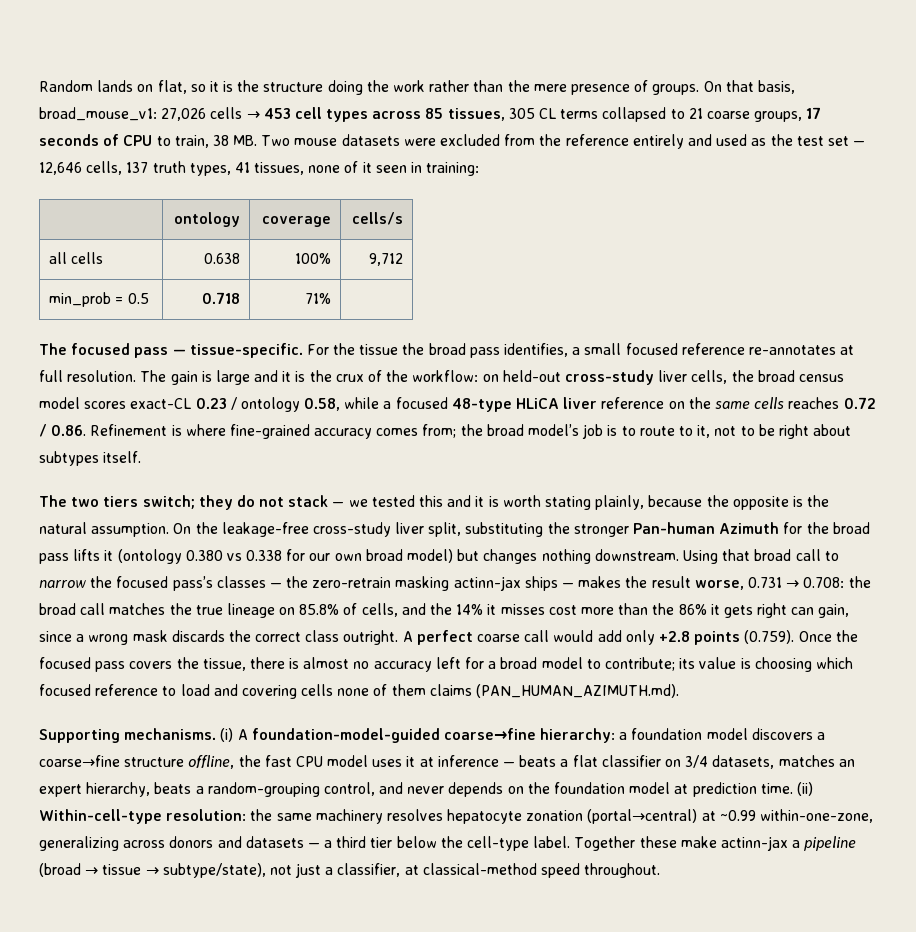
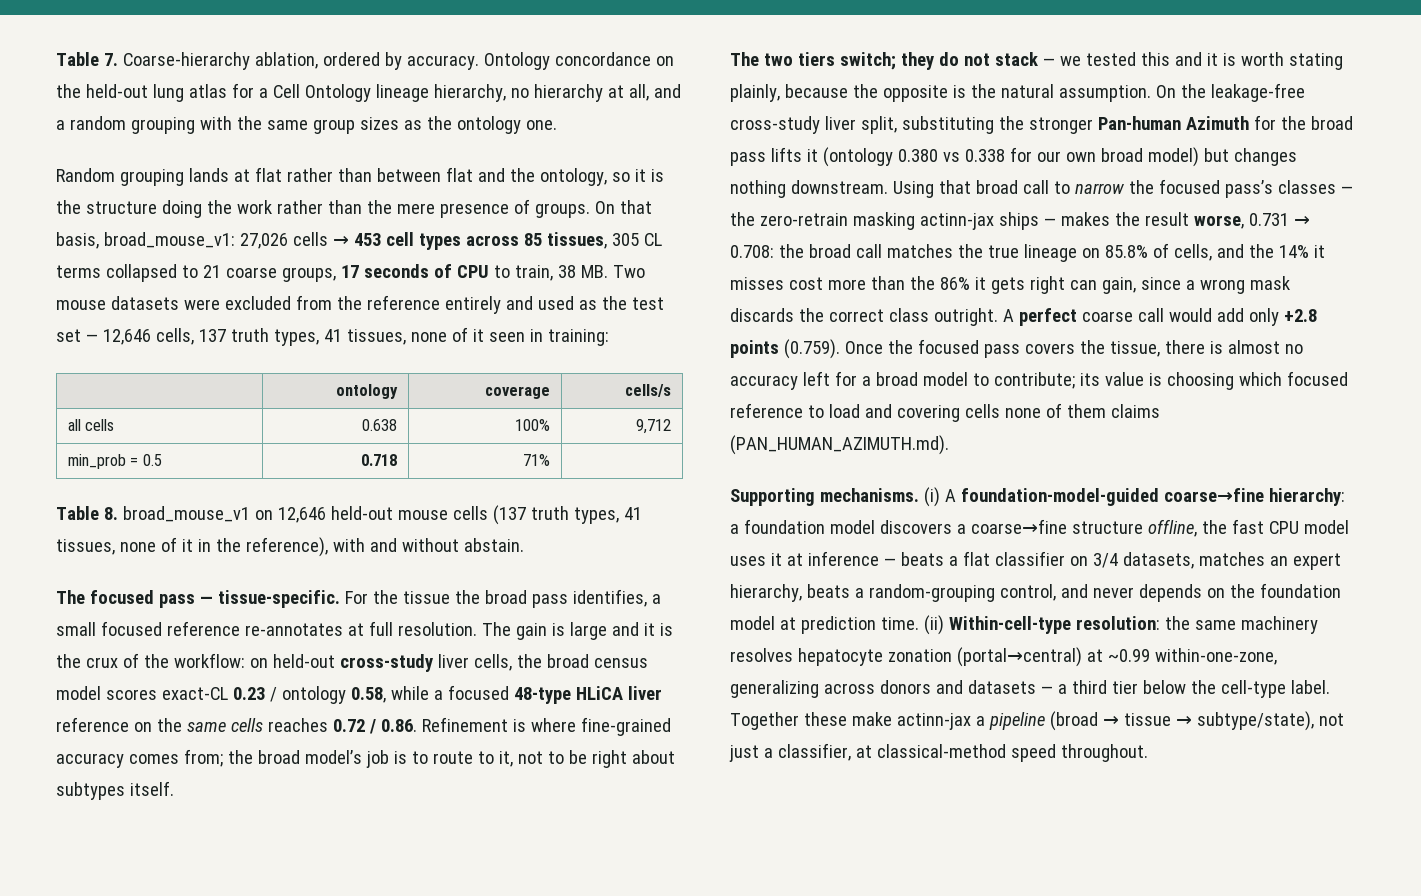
[39,80,187,94] Random lands on flat, -> [56,52,674,70] [56,83,681,102] [56,116,557,134] [56,167,607,186] Table 7. Coarse-hierarchy ablation, ordered by accuracy. Ontology concordance on the held-out lung atlas for a Cell Ontology lineage hierarchy, no hierarchy at all, and a random grouping with the same group sizes as the ontology one. // Random grouping lands at flat rather than between flat and the ontology,
(331, 298) none -> [56,505,642,525] [56,537,524,557] // Table 8. broad_mouse_v1 on 12,646 held-out mouse cells (137 truth types, 41 tissues, none of it in the reference), with and without abstain.

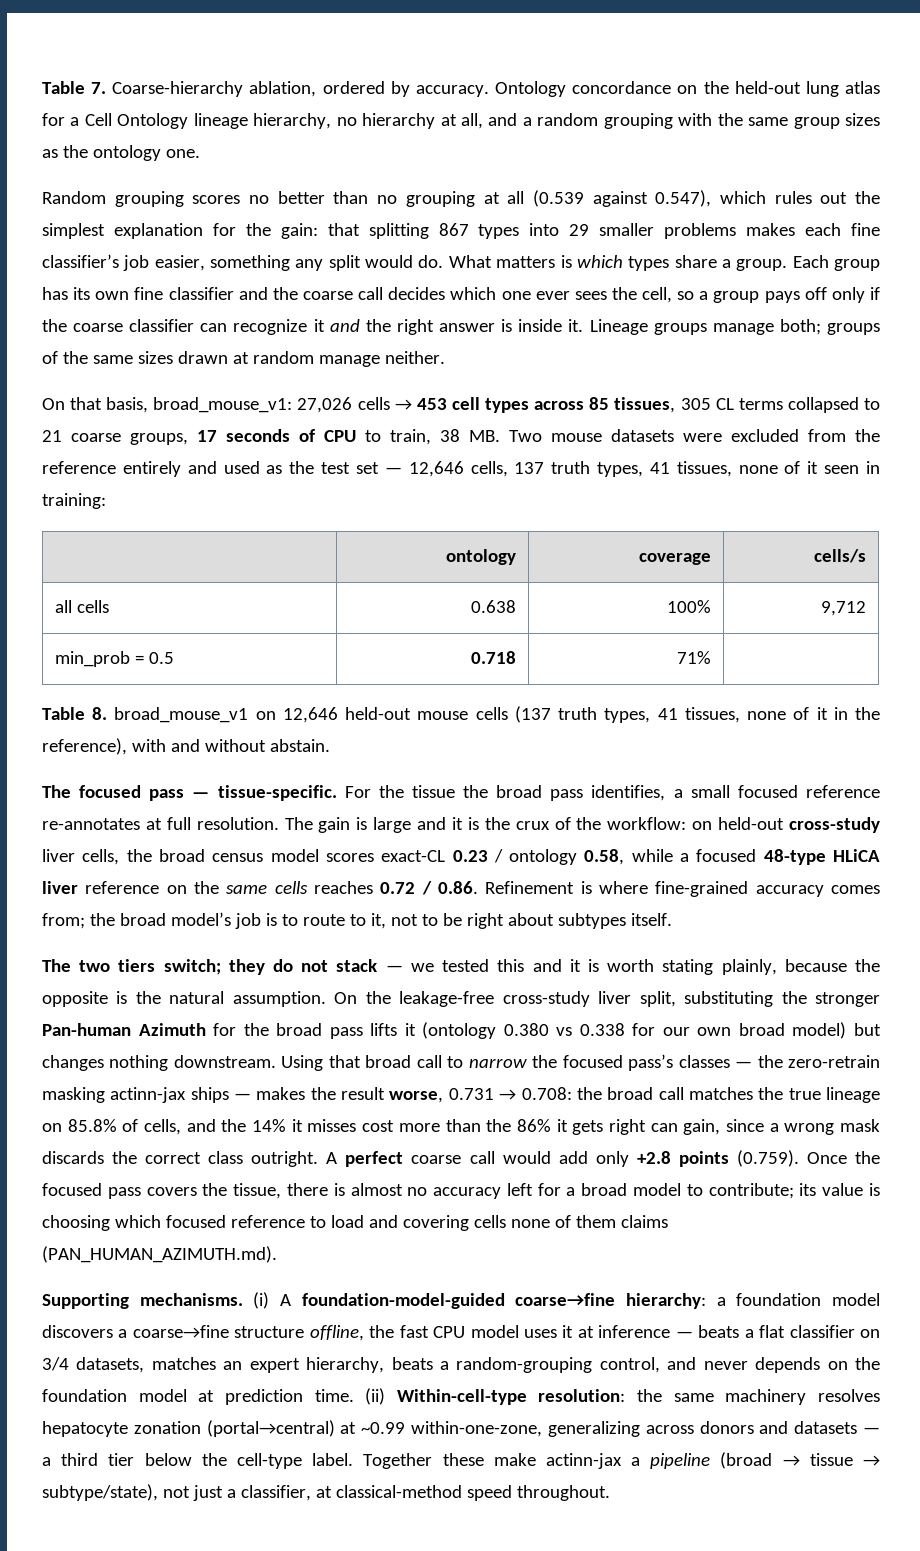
[188,167,664,186] [56,199,590,218] lands at flat rather than between flat and the ontology, so it is the structure doing the work rather than the mere presence of groups. -> [192,190,880,207] [42,223,881,239] [42,254,881,271] [42,287,880,303] [42,319,881,335] [42,351,445,367] scores no better than no grouping at all (0.539 against 0.547), which rules out the simplest explanation for the gain: that splitting 867 types into 29 smaller problems makes each fine classifier’s job easier, something any split would do. What matters is which types share a group. Each group has its own fine classifier and the coarse call decides which one ever sees the cell, so a group pays off only if the coarse classifier can recognize it and the right answer is inside it. Lineage groups manage both; groups of the same sizes drawn at random manage neither. //

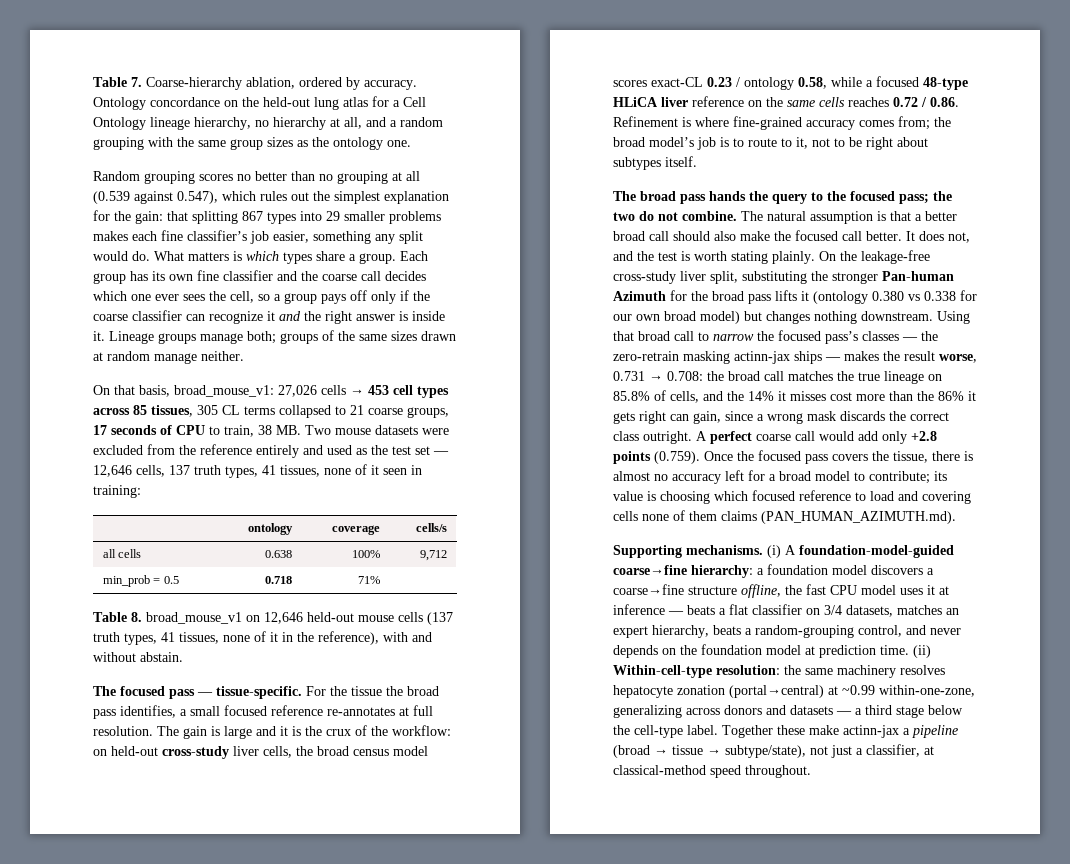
[79,959,881,975] [42,991,326,1007] two tiers switch; they do not stack — we tested this and it is worth stating plainly, because the opposite is the natural assumption. -> [640,191,952,204] [613,211,957,224] [613,230,970,243] [613,251,815,264] broad pass hands the query to the focused pass; the two do not combine. The natural assumption is that a better broad call should also make the focused call better. It does not, and the test is worth stating plainly.
[108,1453,135,1466] tier -> [896,706,924,718] stage

